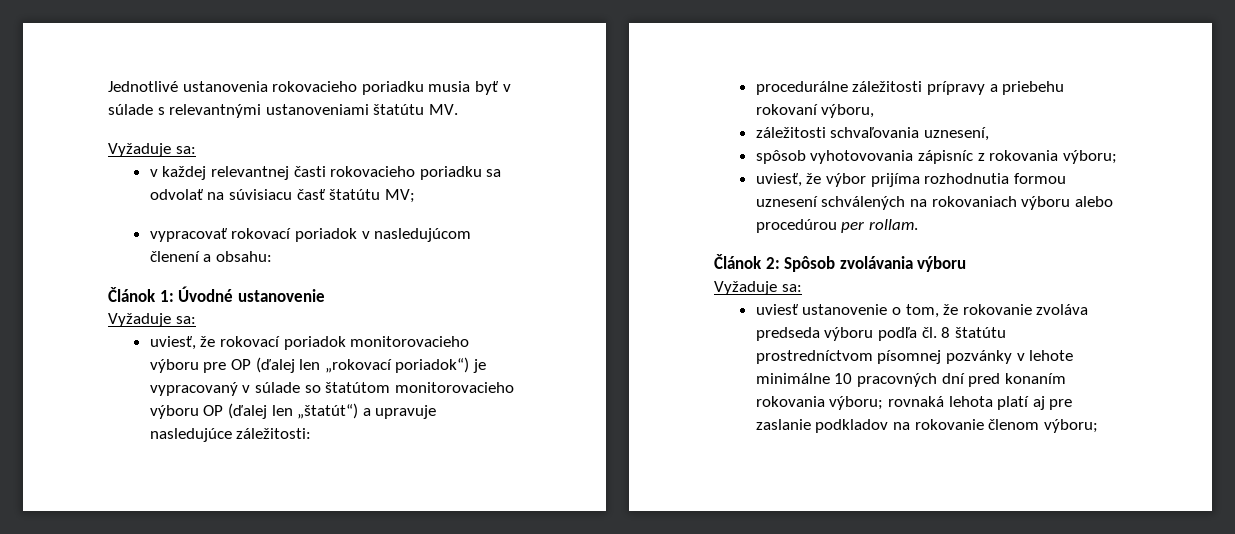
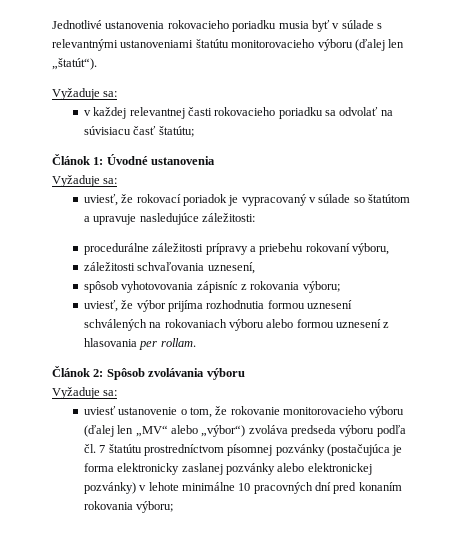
[428,104,458,115] MV. -> [231,39,405,51] [52,58,97,70] monitorovacieho výboru (ďalej len „štatút“).
[329,189,415,203] [149,228,472,242] [149,251,272,262] štatútu MV; // vypracovať rokovací poriadok v nasledujúcom členení a obsahu: -> [158,126,194,137] štatútu;
[237,289,325,302] ustanovenie -> [151,156,216,165] ustanovenia
[350,336,470,347] [149,357,470,373] monitorovacieho výboru pre OP (ďalej len „rokovací poriadok“) -> (227, 200) none
[394,382,514,393] [149,403,359,419] monitorovacieho výboru OP (ďalej len „štatút“) -> (411, 198) none
[755,219,837,233] procedúrou -> [296,319,390,328] [83,338,137,347] formou uznesení z hlasovania
(1032, 309) none -> [283,406,405,418] [83,425,246,437] monitorovacieho výboru (ďalej len „MV“ alebo „výbor“)
[941,327,951,338] 8 -> [99,445,106,453] 7
(1012, 357) none -> [327,444,403,456] [83,463,372,475] [83,482,136,494] (postačujúca je forma elektronicky zaslanej pozvánky alebo elektronickej pozvánky)
[887,396,1073,410] [755,419,1098,433] rovnaká lehota platí aj pre zaslanie podkladov na rokovanie členom výboru; -> (174, 507) none

